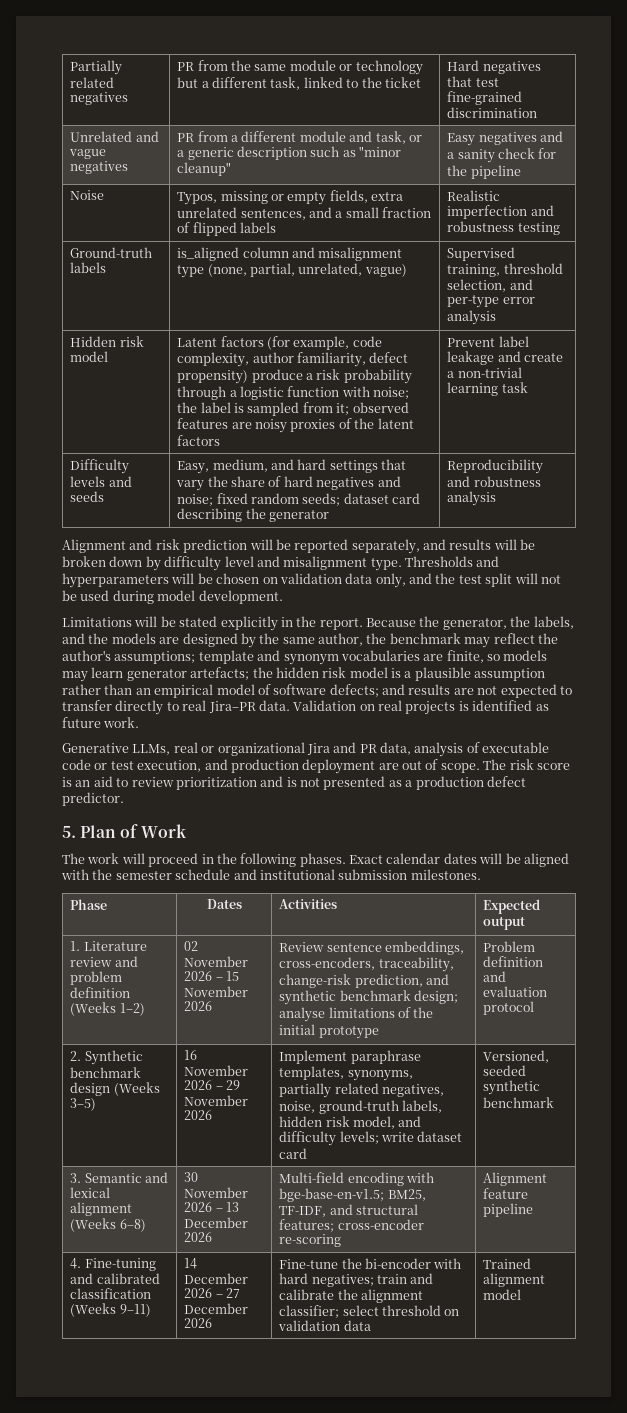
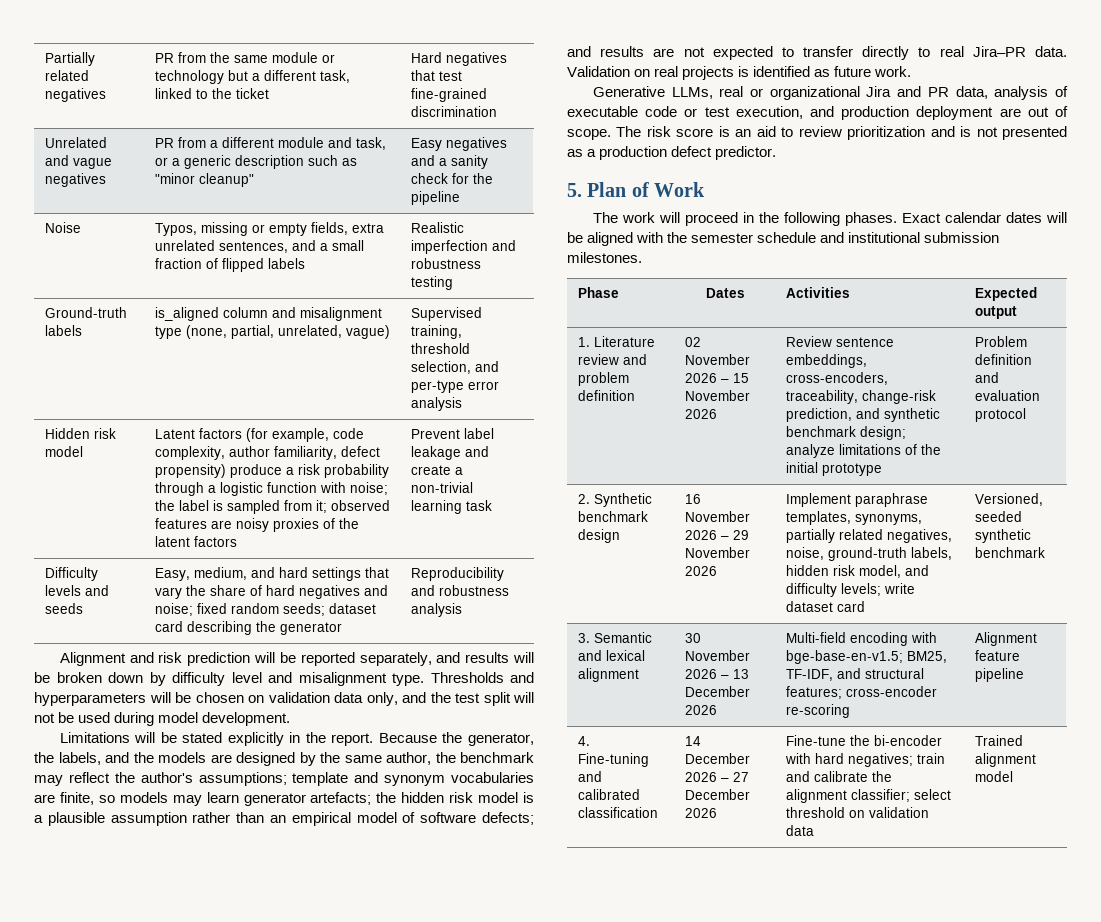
[70,1002,145,1016] (Weeks 1–2) -> (635, 395) none
[279,1007,326,1022] analyse -> [785,444,835,458] analyze
[113,1082,160,1096] [70,1098,97,1111] (Weeks 3–5) -> (620, 536) none
[70,1218,146,1232] (Weeks 6–8) -> (639, 675) none
[70,1303,151,1317] (Weeks 9–11) -> (658, 812) none

